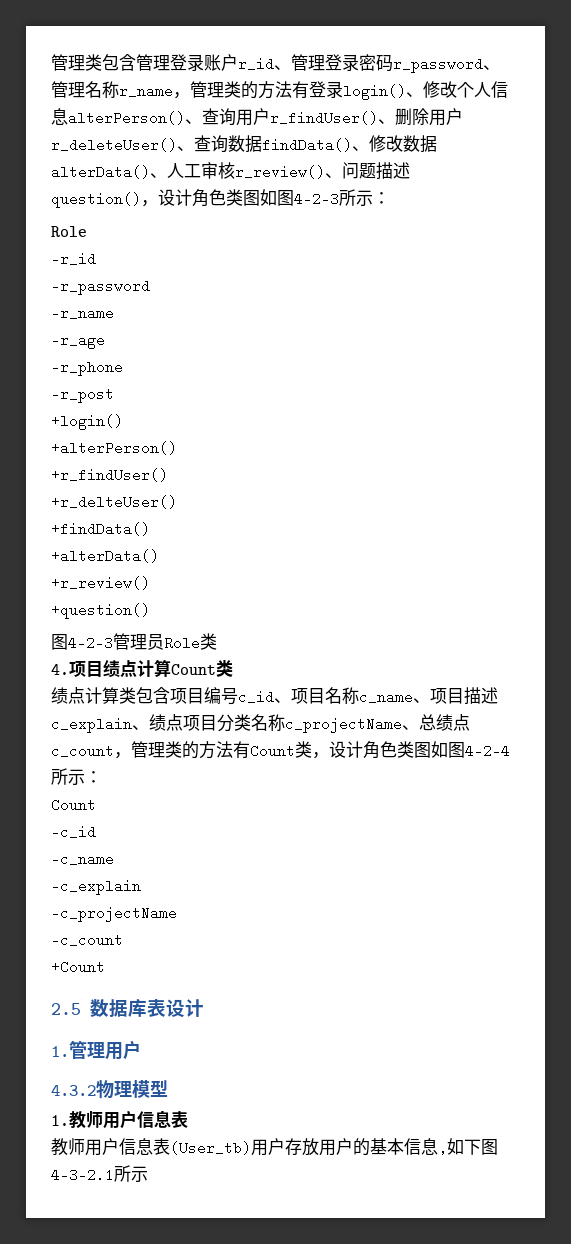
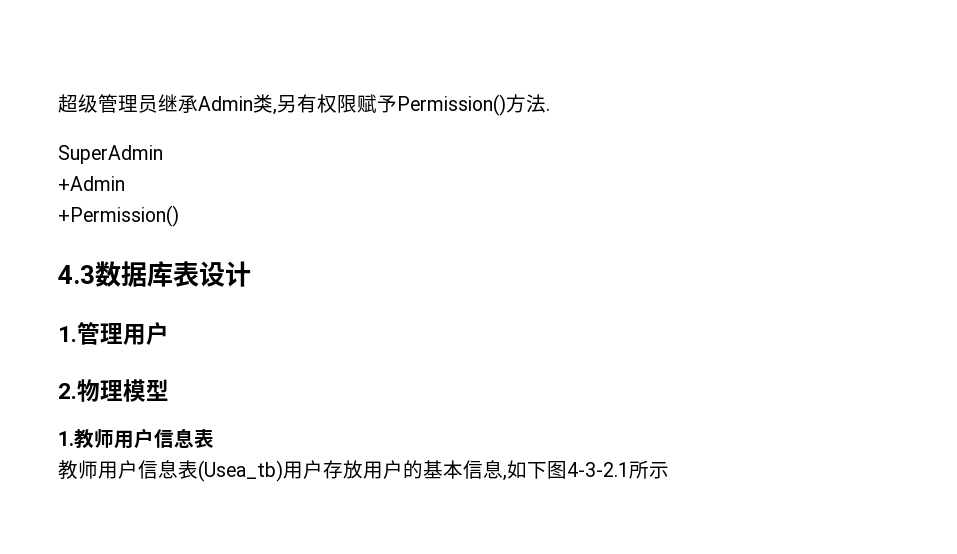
[51,54,500,73] [51,81,508,100] [51,108,463,126] [51,135,437,153] [51,162,410,180] [51,189,390,208] [51,226,87,237] [51,252,96,266] [51,279,150,295] [51,306,114,320] [51,333,105,349] [51,360,123,376] [51,387,114,403] [51,414,123,430] [51,441,177,455] [51,468,168,482] [51,495,177,509] [51,522,150,536] [51,549,159,563] [51,576,150,590] [51,603,150,619] [51,633,217,650] [51,659,233,678] [51,687,498,705] [51,714,470,733] [51,741,510,759] [51,768,102,785] [51,798,96,812] [51,825,96,839] [51,852,114,866] [51,879,141,895] [51,906,177,922] [51,933,123,947] [51,960,105,974] [51,1003,81,1015] 管理类包含管理登录账户r_id、管理登录密码r_password、管理名称r_name，管理类的方法有登录login()、修改个人信息alterPerson()、查询用户r_findUser()、删除用户r_deleteUser()、查询数据findData()、修改数据alterData()、人工审核r_review()、问题描述question()，设计角色类图如图4-2-3所示： // Role // -r_id // -r_password // -r_name // -r_age // -r_phone // -r_post // +login() // +alterPerson() // +r_findUser() // +r_delteUser() // +findData() // +alterData() // +r_review() // +question() // 图4-2-3管理员Role类 // 4.项目绩点计算Count类 // 绩点计算类包含项目编号c_id、项目名称c_name、项目描述c_explain、绩点项目分类名称c_projectName、总绩点c_count，管理类的方法有Count类，设计角色类图如图4-2-4所示： // Count // -c_id // -c_name // -c_explain // -c_projectName // -c_count // +Count // 2.5 -> [58,94,550,116] [58,145,163,164] [58,176,125,191] [58,205,179,227] [58,265,95,284] 超级管理员继承Admin类,另有权限赋予Permission()方法. // SuperAdmin // +Admin // +Permission() // 4.3
[51,1085,96,1096] 4.3.2 -> [58,383,77,399] 2.
[170,1141,251,1155] (User_tb) -> [198,460,283,482] (Usea_tb)

